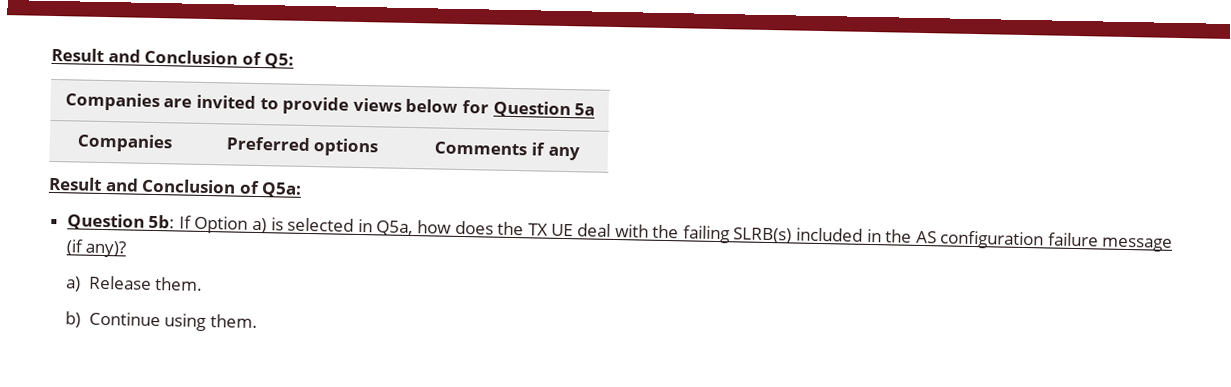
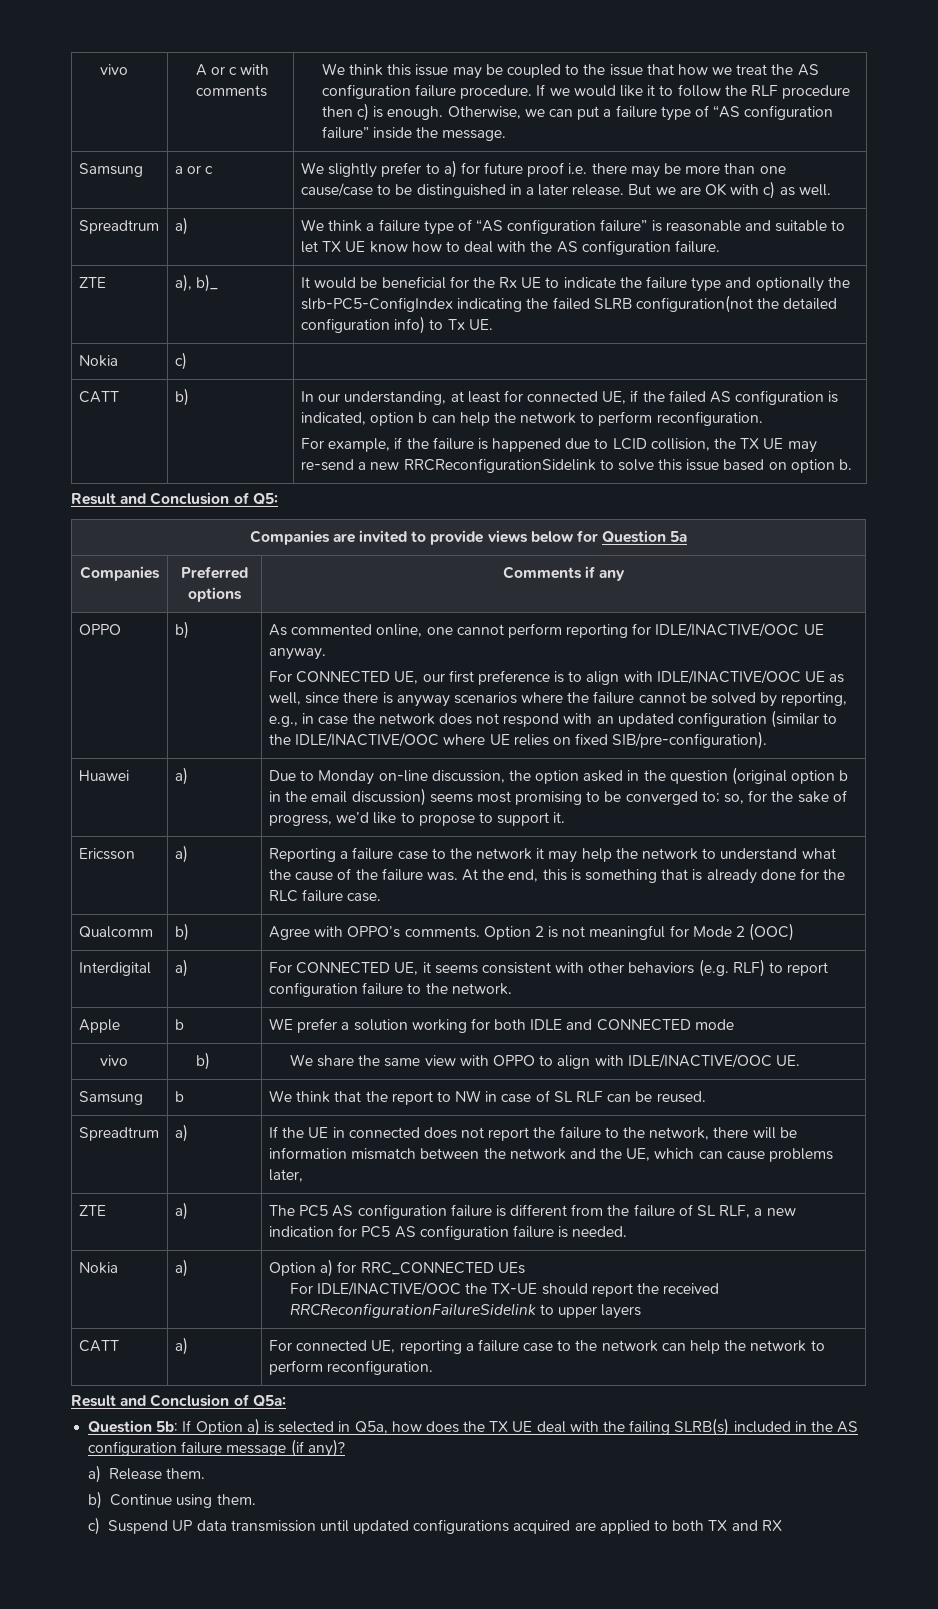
(51, 54) none -> [99,64,128,75] [195,64,270,76] [195,85,267,97] [321,63,819,79] [321,84,851,99] [321,103,834,121] [321,126,507,141] [78,163,143,177] [174,165,214,174] [300,160,786,178] [300,181,831,199] [78,220,159,234] [174,217,188,235] [300,219,846,235] [300,240,721,255] [78,277,106,288] [174,274,219,292] [300,276,850,292] [300,295,838,313] [300,316,493,334] [78,355,118,367] [174,352,187,370] [78,391,119,403] [174,388,189,406] [300,390,839,405] [300,411,763,426] [300,437,817,453] [300,458,853,473] vivo | A or c with comments | We think this issue may be coupled to the issue that how we treat the AS configuration failure procedure. If we would like it to follow the RLF procedure then c) is enough. Otherwise, we can put a failure type of “AS configuration failure” inside the message. // Samsung | a or c | We slightly prefer to a) for future proof i.e. there may be more than one cause/case to be distinguished in a later release. But we are OK with c) as well. // Spreadtrum | a) | We think a failure type of “AS configuration failure” is reasonable and suitable to let TX UE know how to deal with the AS configuration failure. // ZTE | a), b)_ | It would be beneficial for the Rx UE to indicate the failure type and optionally the slrb-PC5-ConfigIndex indicating the failed SLRB configuration(not the detailed configuration info) to Tx UE. // Nokia | c) | // CATT | b) | In our understanding, at least for connected UE, if the failed AS configuration is indicated, option b can help the network to perform reconfiguration. // For example, if the failure is happened due to LCID collision, the TX UE may re-send a new RRCReconfigurationSidelink to solve this issue based on option b. //
(580, 153) none -> [78,624,121,635] [174,621,189,639] [268,623,824,638] [268,648,326,660] [268,670,845,685] [268,691,848,707] [268,710,838,728] [268,731,768,749] [78,770,129,781] [174,767,188,785] [268,767,849,785] [268,788,847,806] [268,812,566,826] [78,848,135,860] [174,845,188,863] [268,847,836,863] [268,868,846,884] [268,889,382,902] [78,926,153,938] [174,923,189,941] [268,923,795,941] [78,962,151,976] [174,959,188,977] [268,959,829,977] [268,982,512,997] [78,1019,120,1033] [174,1019,184,1030] [268,1018,734,1033] [99,1055,128,1066] [195,1052,210,1070] [289,1054,800,1069] [78,1091,143,1105] [174,1091,184,1102] [268,1090,706,1105] [78,1127,159,1141] [174,1124,188,1142] [268,1126,797,1141] [268,1147,834,1162] [268,1169,303,1182] [78,1205,106,1216] [174,1202,188,1220] [268,1204,796,1219] [268,1225,628,1240] [78,1262,118,1274] [174,1259,188,1277] [268,1259,525,1277] [289,1282,720,1297] [289,1303,642,1319] [78,1340,119,1352] [174,1337,188,1355] [268,1339,825,1354] [268,1360,434,1375] // OPPO | b) | As commented online, one cannot perform reporting for IDLE/INACTIVE/OOC UE anyway. // For CONNECTED UE, our first preference is to align with IDLE/INACTIVE/OOC UE as well, since there is anyway scenarios where the failure cannot be solved by reporting, e.g., in case the network does not respond with an updated configuration (similar to the IDLE/INACTIVE/OOC where UE relies on fixed SIB/pre-configuration). // Huawei | a) | Due to Monday on-line discussion, the option asked in the question (original option b in the email discussion) seems most promising to be converged to; so, for the sake of progress, we’d like to propose to support it. // Ericsson | a) | Reporting a failure case to the network it may help the network to understand what the cause of the failure was. At the end, this is something that is already done for the RLC failure case. // Qualcomm | b) | Agree with OPPO’s comments. Option 2 is not meaningful for Mode 2 (OOC) // Interdigital | a) | For CONNECTED UE, it seems consistent with other behaviors (e.g. RLF) to report configuration failure to the network. // Apple | b | WE prefer a solution working for both IDLE and CONNECTED mode // vivo | b) | We share the same view with OPPO to align with IDLE/INACTIVE/OOC UE. // Samsung | b | We think that the report to NW in case of SL RLF can be reused. // Spreadtrum | a) | If the UE in connected does not report the failure to the network, there will be information mismatch between the network and the UE, which can cause problems later, // ZTE | a) | The PC5 AS configuration failure is different from the failure of SL RLF, a new indication for PC5 AS configuration failure is needed. // Nokia | a) | Option a) for RRC_CONNECTED UEs // For IDLE/INACTIVE/OOC the TX-UE should report the received RRCReconfigurationFailureSidelink to upper layers // CATT | a) | For connected UE, reporting a failure case to the network can help the network to perform reconfiguration.
(259, 321) none -> [88,1517,782,1535] // c) Suspend UP data transmission until updated configurations acquired are applied to both TX and RX

